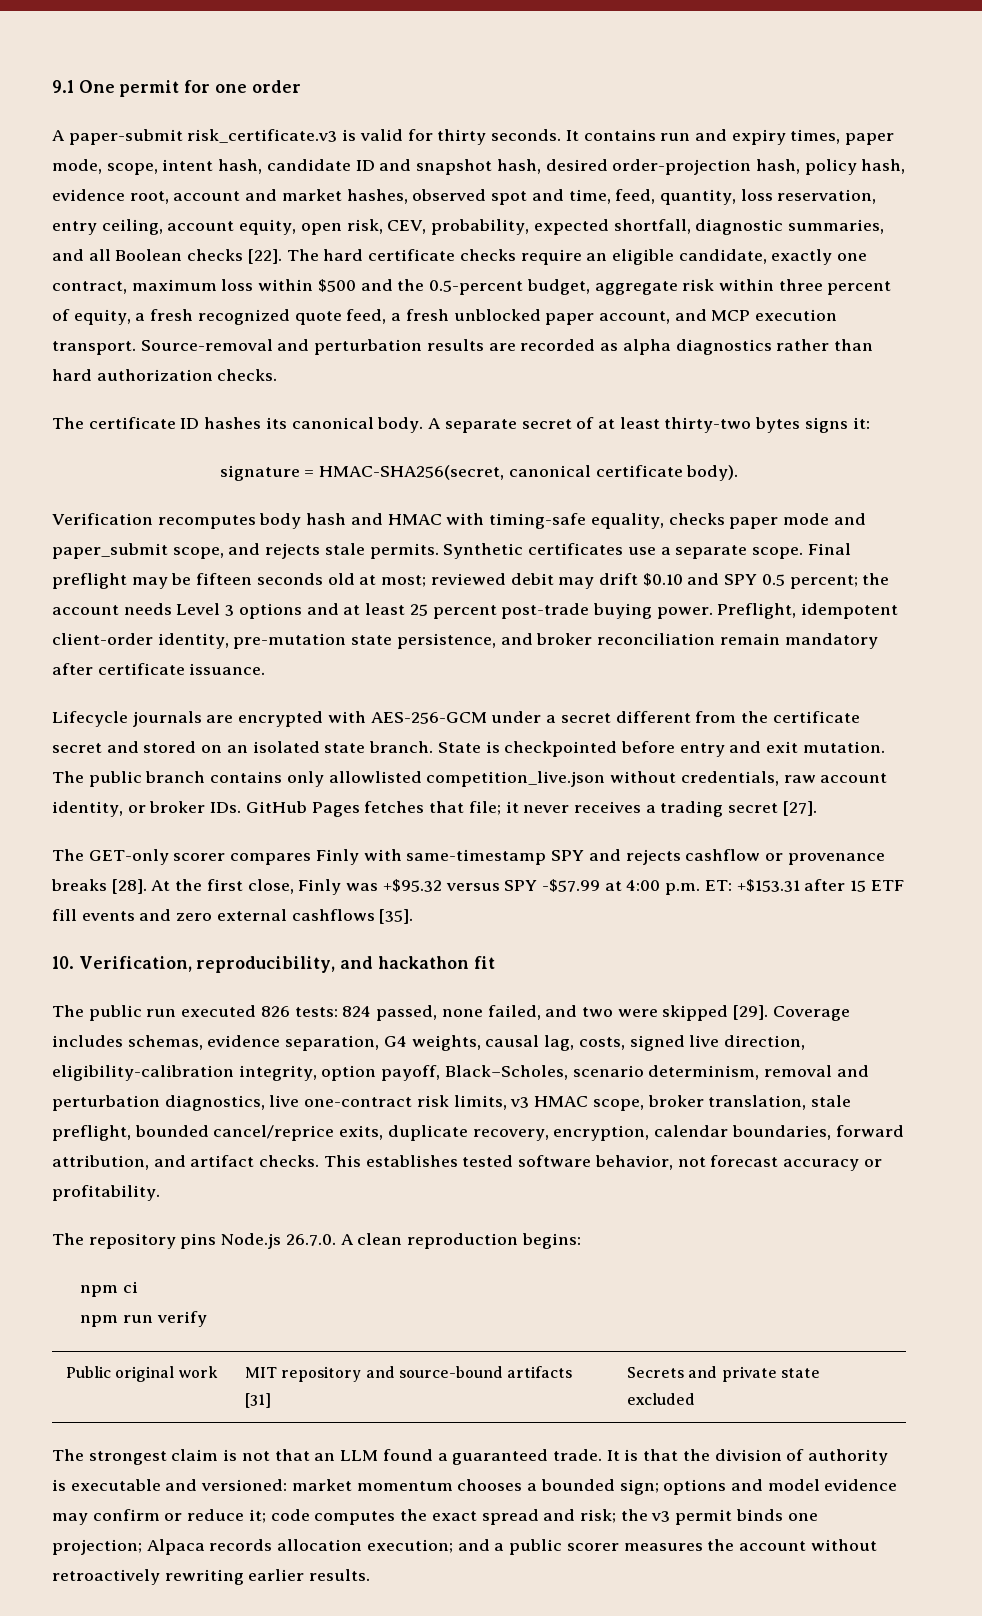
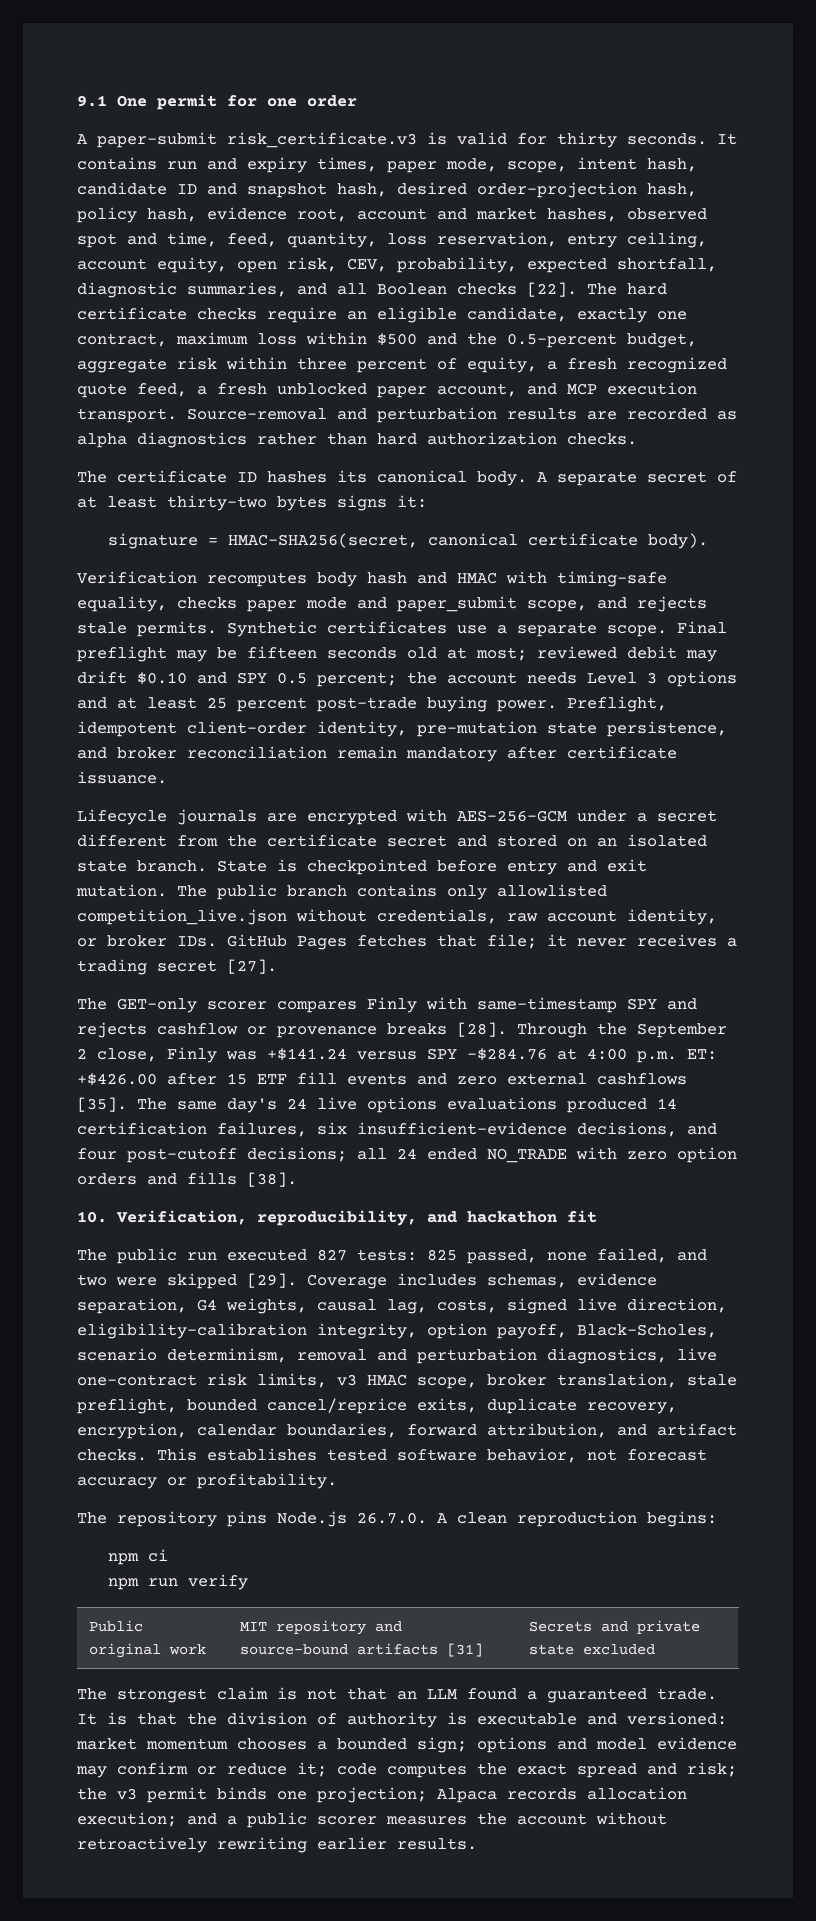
[151,879,243,891] At the first -> [517,1023,727,1038] [77,1048,87,1059] Through the September 2
[382,879,442,892] +$95.32 -> [267,1048,347,1061] +$141.24
[541,879,600,892] -$57.99 -> [467,1048,547,1061] -$284.76
[736,879,800,892] +$153.31 -> [77,1073,157,1086] +$426.00
(414, 916) none -> [137,1097,677,1113] [77,1122,717,1137] [77,1147,737,1163] [77,1172,297,1187] The same day's 24 live options evaluations produced 14 certification failures, six insufficient-evidence decisions, and four post-cutoff decisions; all 24 ended NO_TRADE with zero option orders and fills [38].
[260,1006,372,1017] 826 tests: 824 -> [317,1249,457,1261] 827 tests: 825

